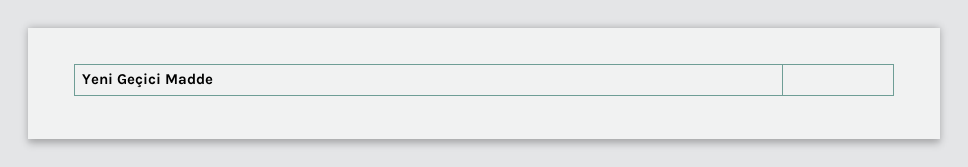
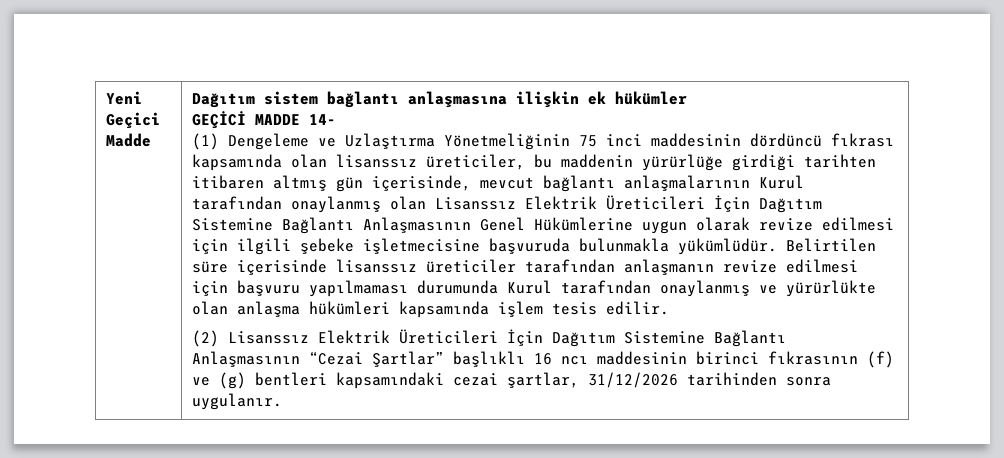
(214, 79) none -> [192,91,688,108] [192,111,337,129] [192,133,895,150] [192,154,877,171] [192,175,805,192] [192,195,823,213] [192,217,895,234] [192,238,877,255] [192,259,859,276] [192,280,877,297] [192,301,670,318] [192,329,787,347] [192,351,895,368] [192,372,832,389] [192,393,283,410] Dağıtım sistem bağlantı anlaşmasına ilişkin ek hükümler // GEÇİCİ MADDE 14- // (1) Dengeleme ve Uzlaştırma Yönetmeliğinin 75 inci maddesinin dördüncü fıkrası kapsamında olan lisanssız üreticiler, bu maddenin yürürlüğe girdiği tarihten itibaren altmış gün içerisinde, mevcut bağlantı anlaşmalarının Kurul tarafından onaylanmış olan Lisanssız Elektrik Üreticileri İçin Dağıtım Sistemine Bağlantı Anlaşmasının Genel Hükümlerine uygun olarak revize edilmesi için ilgili şebeke işletmecisine başvuruda bulunmakla yükümlüdür. Belirtilen süre içerisinde lisanssız üreticiler tarafından anlaşmanın revize edilmesi için başvuru yapılmaması durumunda Kurul tarafından onaylanmış ve yürürlükte olan anlaşma hükümleri kapsamında işlem tesis edilir. // (2) Lisanssız Elektrik Üreticileri İçin Dağıtım Sistemine Bağlantı Anlaşmasının “Cezai Şartlar” başlıklı 16 ncı maddesinin birinci fıkrasının (f) ve (g) bentleri kapsamındaki cezai şartlar, 31/12/2026 tarihinden sonra uygulanır.

